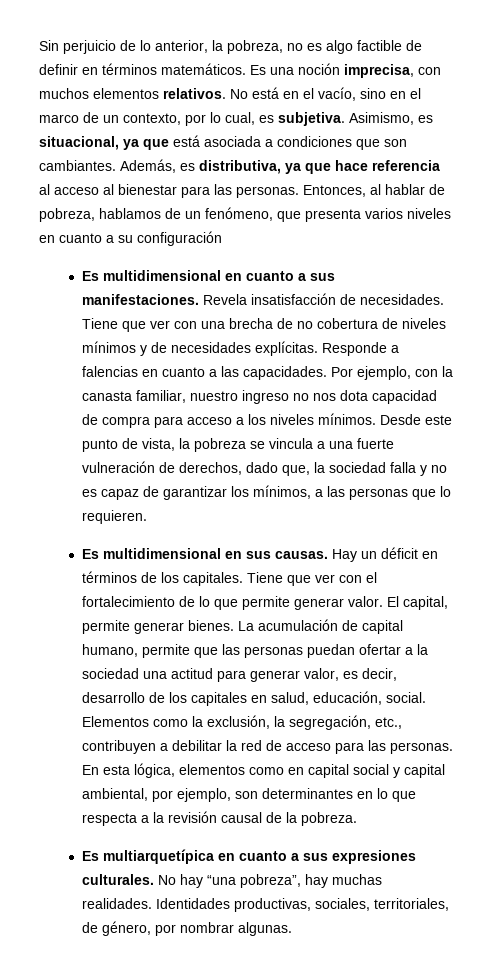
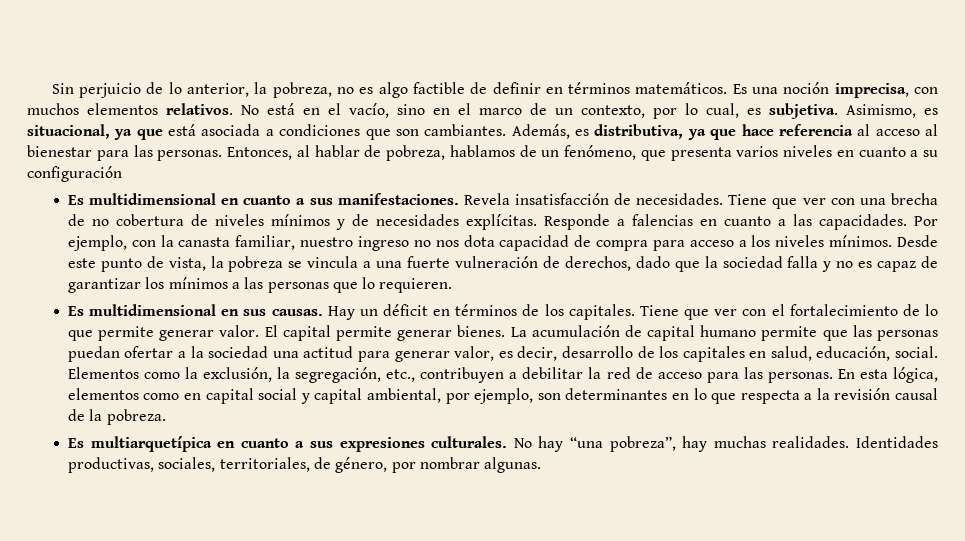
[281,465,310,476] que, -> [674,261,700,272] que
[252,485,311,499] mínimos, -> [168,277,228,289] mínimos
[402,596,448,610] capital, -> [282,325,331,341] capital
[81,644,138,657] humano, -> [700,325,757,337] humano

